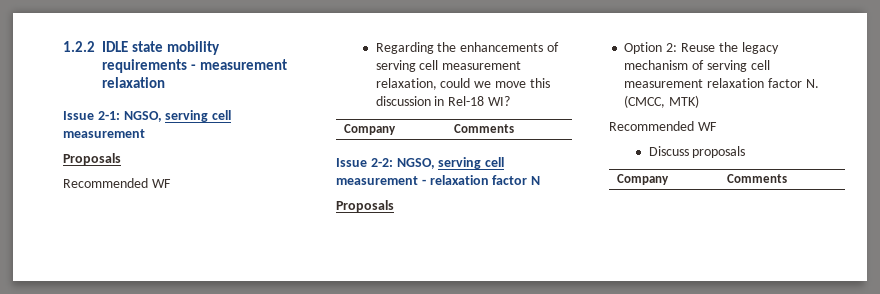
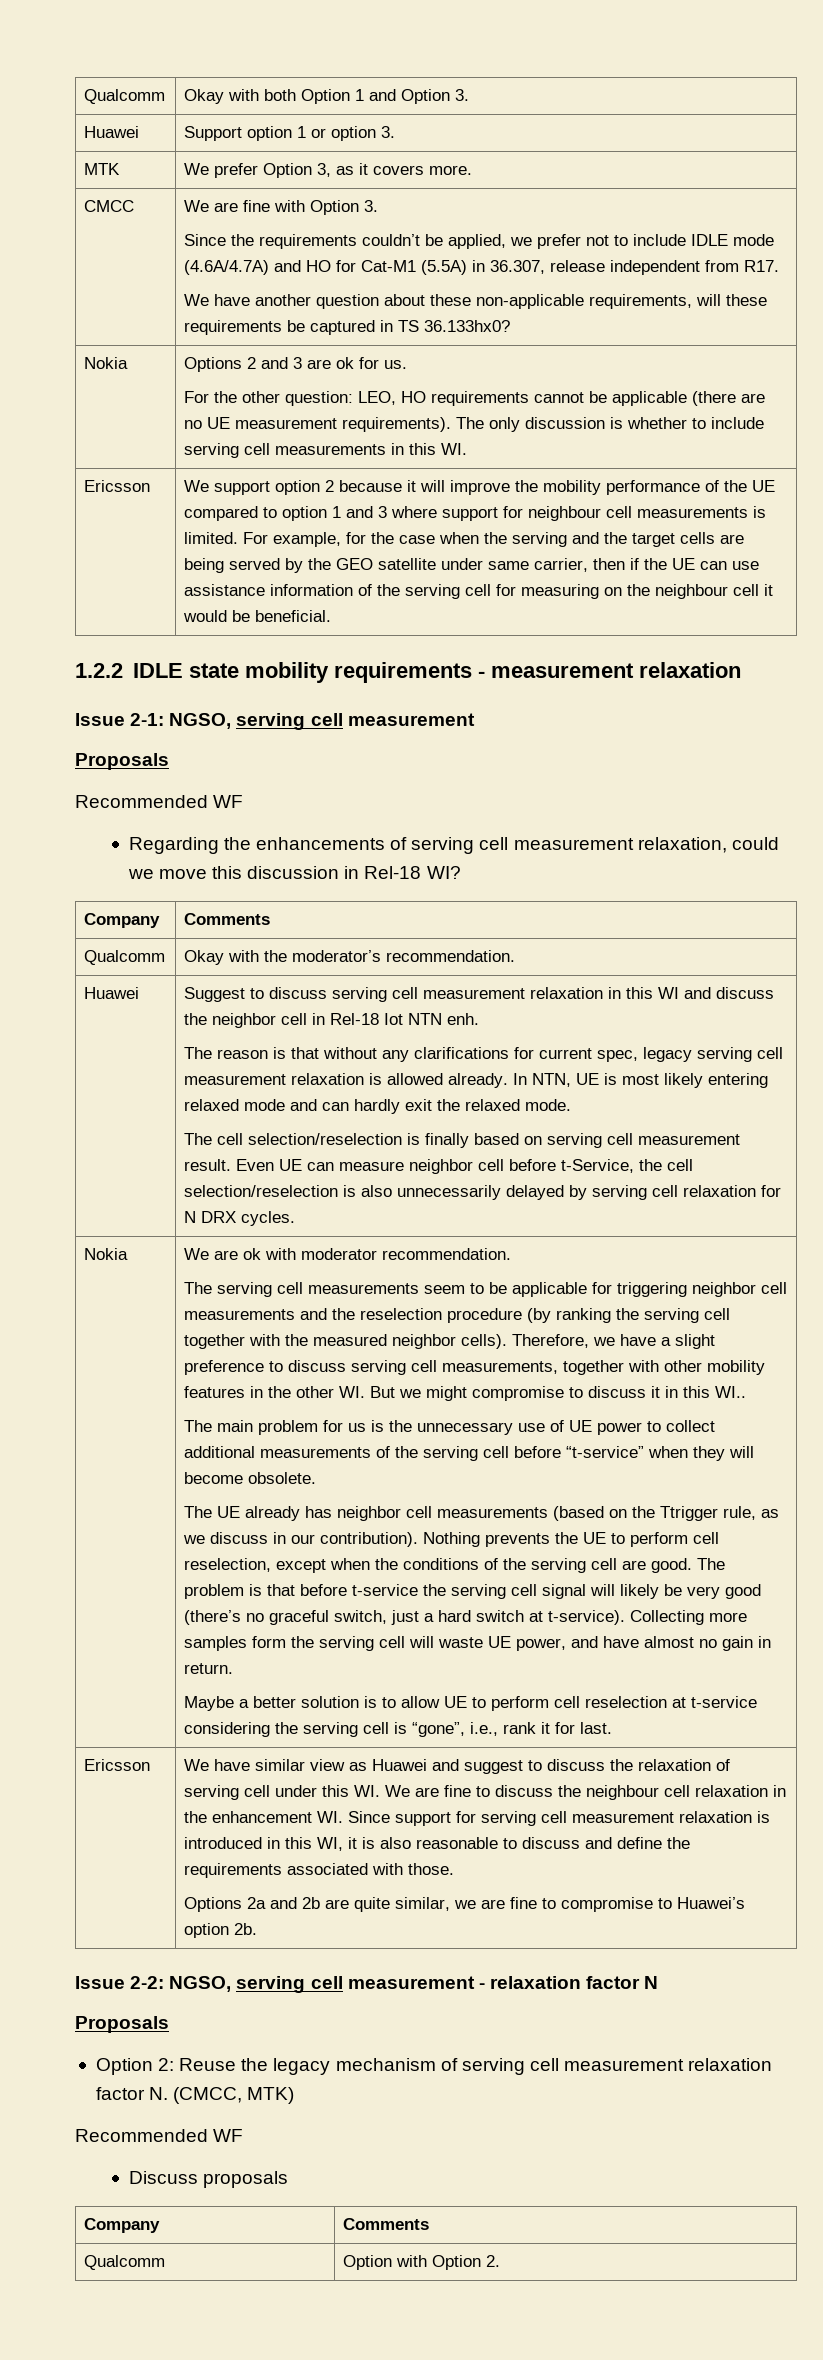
(63, 46) none -> [84,89,166,104] [184,89,470,104] [84,126,140,138] [184,126,396,141] [84,163,121,175] [184,163,473,178] [84,200,135,212] [184,200,379,215] [184,234,775,249] [184,260,780,275] [184,294,768,309] [184,320,511,335] [84,357,129,369] [184,357,408,372] [184,391,766,406] [184,417,765,432] [184,443,468,458] [84,480,151,492] [184,480,776,495] [184,506,767,521] [184,532,745,547] [184,558,760,573] [184,584,774,599] [183,610,332,622] Qualcomm | Okay with both Option 1 and Option 3. // Huawei | Support option 1 or option 3. // MTK | We prefer Option 3, as it covers more. // CMCC | We are fine with Option 3. // Since the requirements couldn’t be applied, we prefer not to include IDLE mode (4.6A/4.7A) and HO for Cat-M1 (5.5A) in 36.307, release independent from R17. // We have another question about these non-applicable requirements, will these requirements be captured in TS 36.133hx0? // Nokia | Options 2 and 3 are ok for us. // For the other question: LEO, HO requirements cannot be applicable (there are no UE measurement requirements). The only discussion is whether to include serving cell measurements in this WI. // Ericsson | We support option 2 because it will improve the mobility performance of the UE compared to option 1 and 3 where support for neighbour cell measurements is limited. For example, for the case when the serving and the target cells are being served by the GEO satellite under same carrier, then if the UE can use assistance information of the serving cell for measuring on the neighbour cell it would be beneficial. //
(515, 128) none -> [84,950,166,965] [184,950,516,965] [84,987,140,999] [184,987,775,1002] [184,1013,480,1028] [184,1047,784,1062] [184,1073,769,1088] [184,1099,572,1114] [184,1133,741,1148] [184,1159,694,1174] [184,1185,782,1200] [184,1211,296,1226] [84,1248,129,1260] [184,1248,512,1260] [184,1282,788,1297] [184,1308,731,1323] [184,1334,716,1349] [184,1360,766,1375] [184,1386,747,1401] [184,1420,716,1435] [184,1446,755,1461] [184,1472,317,1484] [184,1506,780,1521] [183,1532,720,1547] [184,1558,726,1573] [184,1584,762,1599] [184,1610,748,1625] [184,1636,772,1651] [184,1663,234,1674] [184,1696,758,1711] [184,1722,613,1737] [84,1759,151,1771] [184,1759,731,1774] [184,1785,787,1800] [184,1811,771,1826] [184,1837,691,1851] [184,1863,455,1878] [184,1897,746,1912] [184,1923,258,1938] // Qualcomm | Okay with the moderator’s recommendation. // Huawei | Suggest to discuss serving cell measurement relaxation in this WI and discuss the neighbor cell in Rel-18 Iot NTN enh. // The reason is that without any clarifications for current spec, legacy serving cell measurement relaxation is allowed already. In NTN, UE is most likely entering relaxed mode and can hardly exit the relaxed mode. // The cell selection/reselection is finally based on serving cell measurement result. Even UE can measure neighbor cell before t-Service, the cell selection/reselection is also unnecessarily delayed by serving cell relaxation for N DRX cycles. // Nokia | We are ok with moderator recommendation. // The serving cell measurements seem to be applicable for triggering neighbor cell measurements and the reselection procedure (by ranking the serving cell together with the measured neighbor cells). Therefore, we have a slight preference to discuss serving cell measurements, together with other mobility features in the other WI. But we might compromise to discuss it in this WI.. // The main problem for us is the unnecessary use of UE power to collect additional measurements of the serving cell before “t-service” when they will become obsolete. // The UE already has neighbor cell measurements (based on the Ttrigger rule, as we discuss in our contribution). Nothing prevents the UE to perform cell reselection, except when the conditions of the serving cell are good. The problem is that before t-service the serving cell signal will likely be very good (there’s no graceful switch, just a hard switch at t-service). Collecting more samples form the serving cell will waste UE power, and have almost no gain in return. // Maybe a better solution is to allow UE to perform cell reselection at t-service considering the serving cell is “gone”, i.e., rank it for last. // Ericsson | We have similar view as Huawei and suggest to discuss the relaxation of serving cell under this WI. We are fine to discuss the neighbour cell relaxation in the enhancement WI. Since support for serving cell measurement relaxation is introduced in this WI, it is also reasonable to discuss and define the requirements associated with those. // Options 2a and 2b are quite similar, we are fine to compromise to Huawei’s option 2b.
(788, 178) none -> [84,2255,166,2270] [343,2255,501,2270] // Qualcomm | Option with Option 2.

